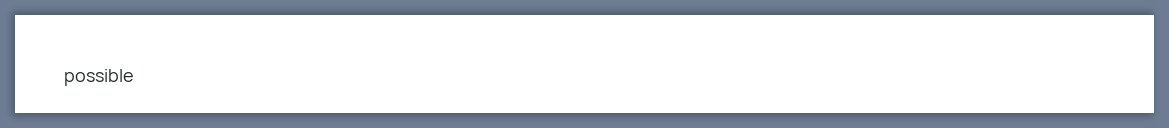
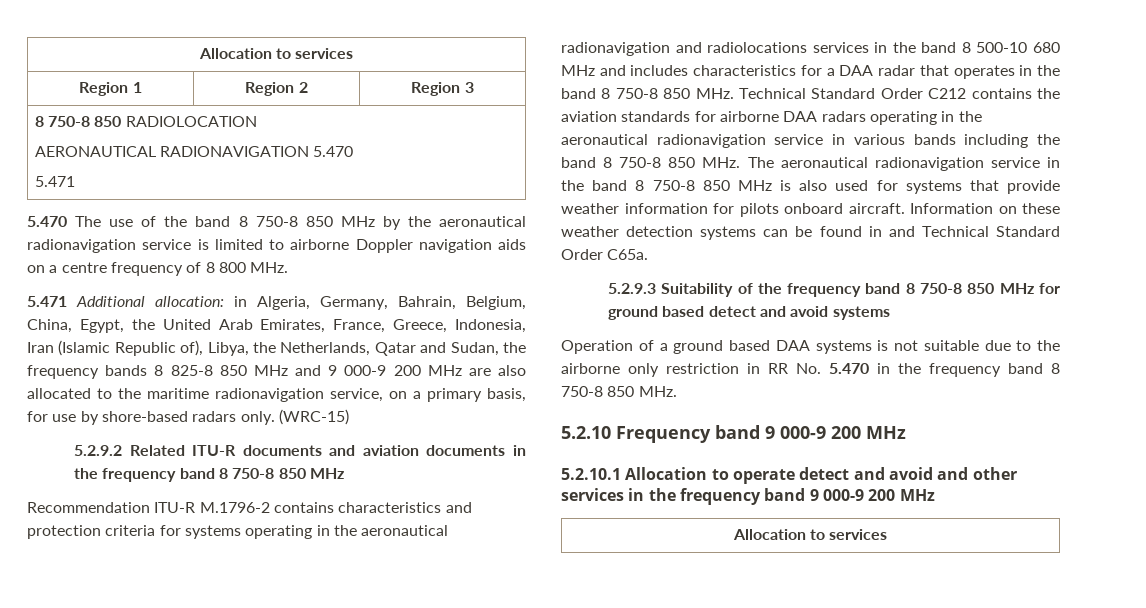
[64,69,134,86] possible -> [198,48,354,59] [79,82,142,96] [245,82,308,96] [411,82,474,96] [34,116,257,127] [34,146,354,157] [34,176,75,187] [27,216,526,230] [27,239,526,253] [27,262,289,276] [27,296,526,310] [27,319,526,333] [27,340,526,356] [27,365,526,379] [27,388,526,402] [27,409,349,425] [73,445,526,456] [73,468,344,482] [27,502,472,513] [27,525,449,539] [561,42,1060,56] [561,65,1060,79] [561,88,1060,99] [561,111,982,125] [561,134,1060,148] [561,157,1060,171] [561,180,1060,194] [561,203,1060,217] [561,226,1060,240] [561,249,649,260] [607,283,1060,297] [607,306,890,320] [561,340,1060,354] [561,363,1060,377] [561,386,677,397] [561,425,906,443] [561,467,1017,484] [561,488,935,505] [732,529,888,540] Allocation to services // Region 1 | Region 2 | Region 3 // 8 750-8 850 RADIOLOCATION // AERONAUTICAL RADIONAVIGATION 5.470 // 5.471 // 5.470 The use of the band 8 750-8 850 MHz by the aeronautical radionavigation service is limited to airborne Doppler navigation aids on a centre frequency of 8 800 MHz. // 5.471 Additional allocation: in Algeria, Germany, Bahrain, Belgium, China, Egypt, the United Arab Emirates, France, Greece, Indonesia, Iran (Islamic Republic of), Libya, the Netherlands, Qatar and Sudan, the frequency bands 8 825-8 850 MHz and 9 000-9 200 MHz are also allocated to the maritime radionavigation service, on a primary basis, for use by shore-based radars only. (WRC-15) // 5.2.9.2 Related ITU-R documents and aviation documents in the frequency band 8 750-8 850 MHz // Recommendation ITU-R M.1796-2 contains characteristics and protection criteria for systems operating in the aeronautical radionavigation and radiolocations services in the band 8 500-10 680 MHz and includes characteristics for a DAA radar that operates in the band 8 750-8 850 MHz. Technical Standard Order C212 contains the aviation standards for airborne DAA radars operating in the aeronautical radionavigation service in various bands including the band 8 750-8 850 MHz. The aeronautical radionavigation service in the band 8 750-8 850 MHz is also used for systems that provide weather information for pilots onboard aircraft. Information on these weather detection systems can be found in and Technical Standard Order C65a. // 5.2.9.3 Suitability of the frequency band 8 750-8 850 MHz for ground based detect and avoid systems // Operation of a ground based DAA systems is not suitable due to the airborne only restriction in RR No. 5.470 in the frequency band 8 750-8 850 MHz. // 5.2.10 Frequency band 9 000-9 200 MHz // 5.2.10.1 Allocation to operate detect and avoid and other services in the frequency band 9 000-9 200 MHz // Allocation to services

